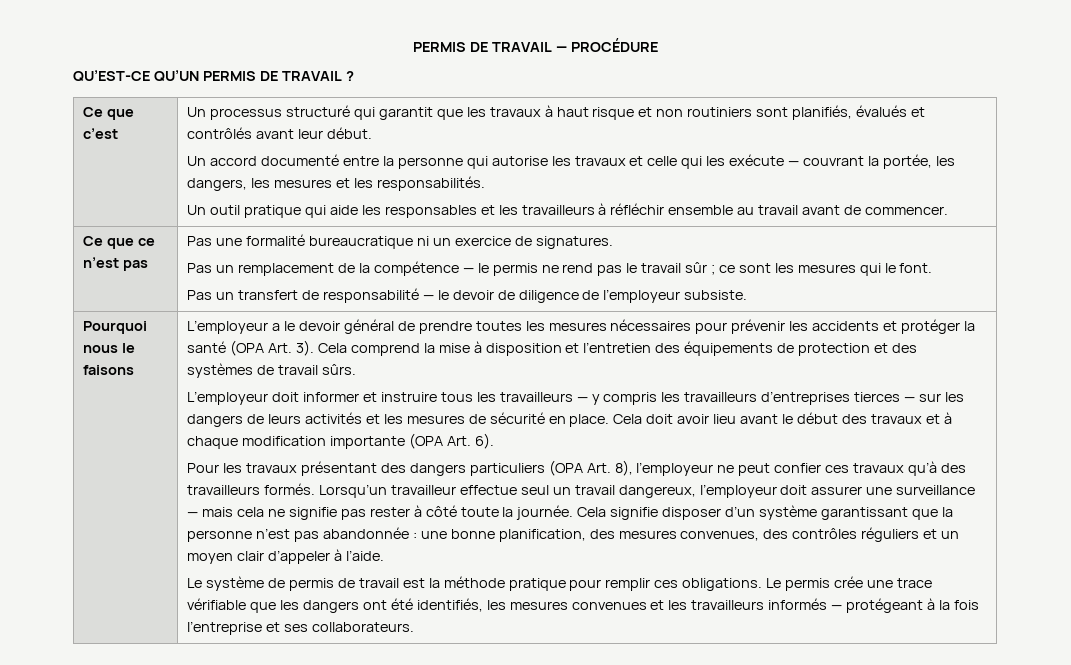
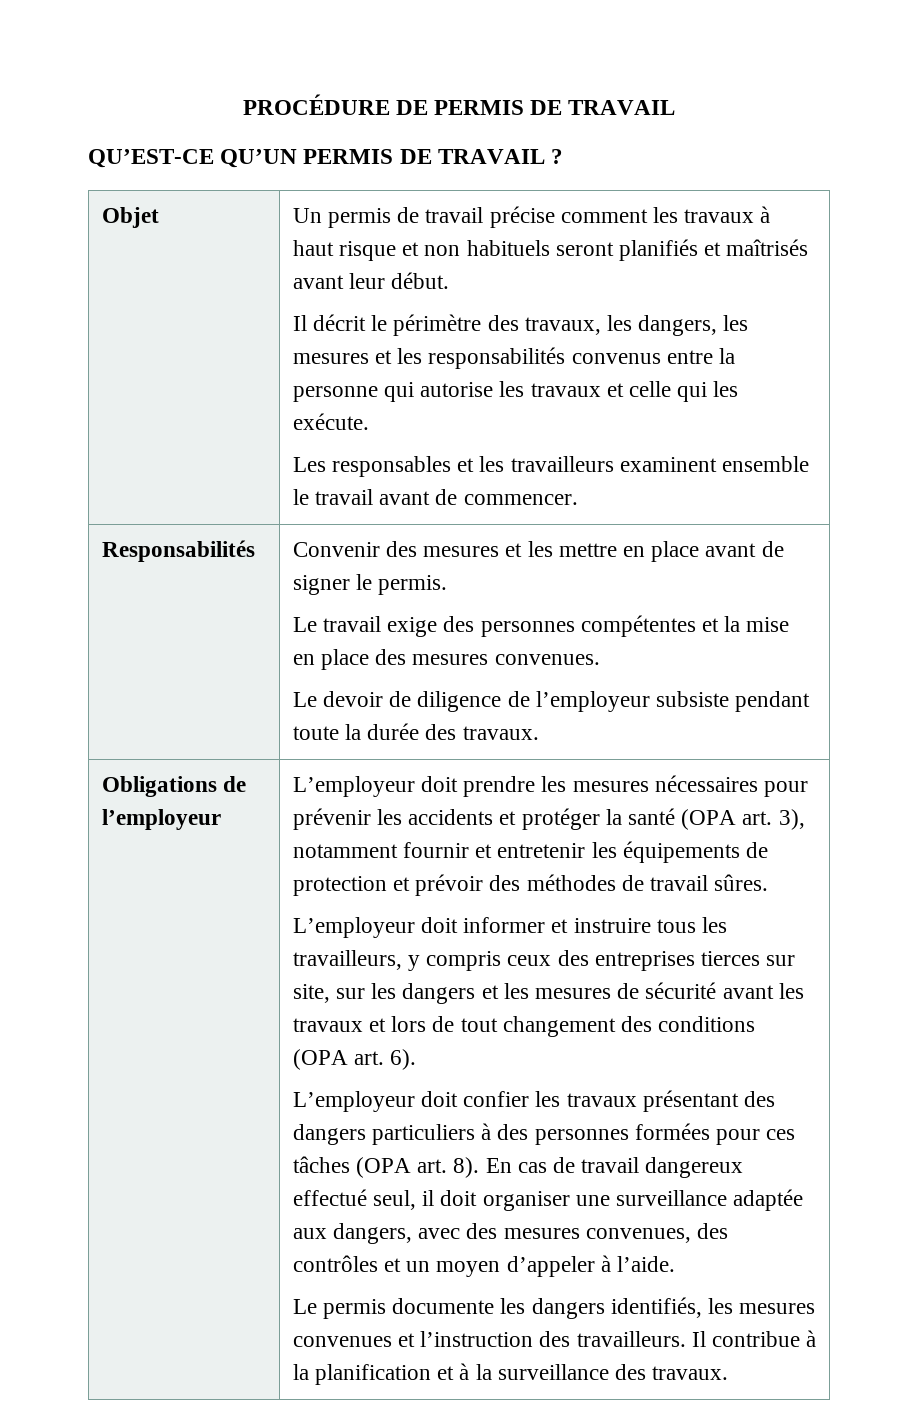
[413,38,658,52] PERMIS DE TRAVAIL — PROCÉDURE -> [242,94,676,115] PROCÉDURE DE PERMIS DE TRAVAIL
[83,107,135,120] [83,128,119,139] [187,105,463,120] Ce que c’est | Un processus structuré qui garantit que -> [101,207,159,228] [292,206,648,228] Objet | Un permis de travail précise comment
[687,105,925,120] [187,127,373,139] [187,154,340,166] routiniers sont planifiés, évalués et contrôlés avant leur début. // Un accord documenté -> [466,239,809,261] [292,272,450,289] [292,314,749,336] [292,347,661,369] habituels seront planifiés et maîtrisés avant leur début. // Il décrit le périmètre des travaux, les dangers, les mesures et les responsabilités convenus
[729,154,955,169] [187,176,485,191] [187,203,948,218] [83,236,156,249] [83,257,149,271] [187,234,613,249] [187,261,933,276] [187,288,449,303] exécute — couvrant la portée, les dangers, les mesures et les responsabilités. // Un outil pratique qui aide les responsables et les travailleurs à réfléchir ensemble au travail avant de commencer. // Ce que ce n’est pas | Pas une formalité bureaucratique ni un exercice de signatures. // Pas un remplacement de la compétence — le permis ne rend pas le travail sûr ; ce sont les mesures qui le font. // Pas un transfert de responsabilité — le -> [292,413,369,430] [292,456,809,477] [292,489,578,505] [101,540,255,562] [292,541,784,562] [292,574,448,595] [292,615,790,637] [292,649,600,670] [292,692,317,707] exécute. // Les responsables et les travailleurs examinent ensemble le travail avant de commencer. // Responsabilités | Convenir des mesures et les mettre en place avant de signer le permis. // Le travail exige des personnes compétentes et la mise en place des mesures convenues. // Le
[684,290,748,300] [83,321,148,334] [83,343,136,353] [83,365,135,375] [187,319,522,334] subsiste. // Pourquoi nous le faisons | L’employeur a le devoir général de prendre toutes -> [655,691,811,712] [292,723,539,740] [101,776,246,797] [101,809,221,830] [292,776,536,797] subsiste pendant toute la durée des travaux. // Obligations de l’employeur | L’employeur doit prendre
[268,340,681,356] Art. 3). Cela comprend la mise à disposition et l’entretien des -> [742,809,805,830] [292,842,617,858] art. 3), notamment fournir et entretenir les
[891,343,917,353] [187,363,357,378] des systèmes de travail sûrs. -> [415,874,769,896] prévoir des méthodes de travail sûres.
[499,391,964,405] [187,412,363,427] travailleurs — y compris les travailleurs d’entreprises tierces — sur les dangers de leurs activités -> [292,950,796,971] [292,983,476,1004] travailleurs, y compris ceux des entreprises tierces sur site, sur les dangers
[548,412,952,427] [187,433,494,449] [187,463,220,473] en place. Cela doit avoir lieu avant le début des travaux et à chaque modification importante (OPA Art. 6). // Pour -> [722,983,804,999] [292,1016,756,1037] [292,1049,417,1070] [292,1091,530,1112] avant les travaux et lors de tout changement des conditions (OPA art. 6). // L’employeur doit confier
[548,460,966,476] [187,483,976,498] [187,505,953,520] [187,527,586,542] (OPA Art. 8), l’employeur ne peut confier ces travaux qu’à des travailleurs formés. Lorsqu’un travailleur effectue seul un travail dangereux, l’employeur doit assurer une surveillance — mais cela ne signifie pas rester à côté toute la journée. Cela signifie disposer d’un système garantissant que la personne n’est pas abandonnée : une bonne planification, -> [481,1123,796,1145] [292,1156,744,1178] [292,1189,804,1211] [292,1223,461,1244] à des personnes formées pour ces tâches (OPA art. 8). En cas de travail dangereux effectué seul, il doit organiser une surveillance adaptée aux dangers, avec
[861,527,920,542] réguliers -> (378, 1263) none
[237,551,265,561] clair -> (501, 1269) none
[206,576,932,591] [187,598,413,613] système de permis de travail est la méthode pratique pour remplir ces obligations. Le permis crée une trace vérifiable que les dangers ont été -> [322,1298,605,1319] permis documente les dangers
[668,598,979,613] [187,621,415,635] les travailleurs informés — protégeant à la fois l’entreprise et ses collaborateurs. -> [420,1330,817,1347] [292,1363,729,1385] l’instruction des travailleurs. Il contribue à la planification et à la surveillance des travaux.

